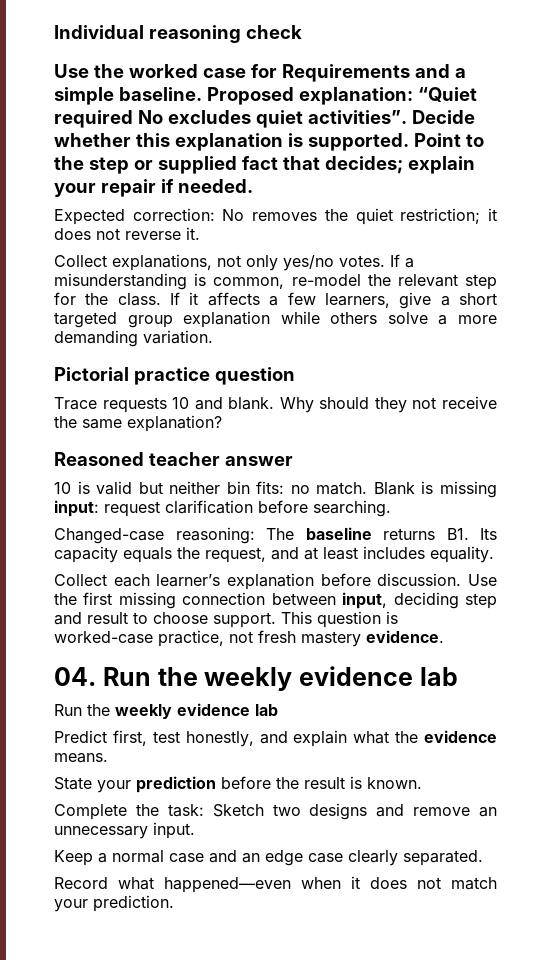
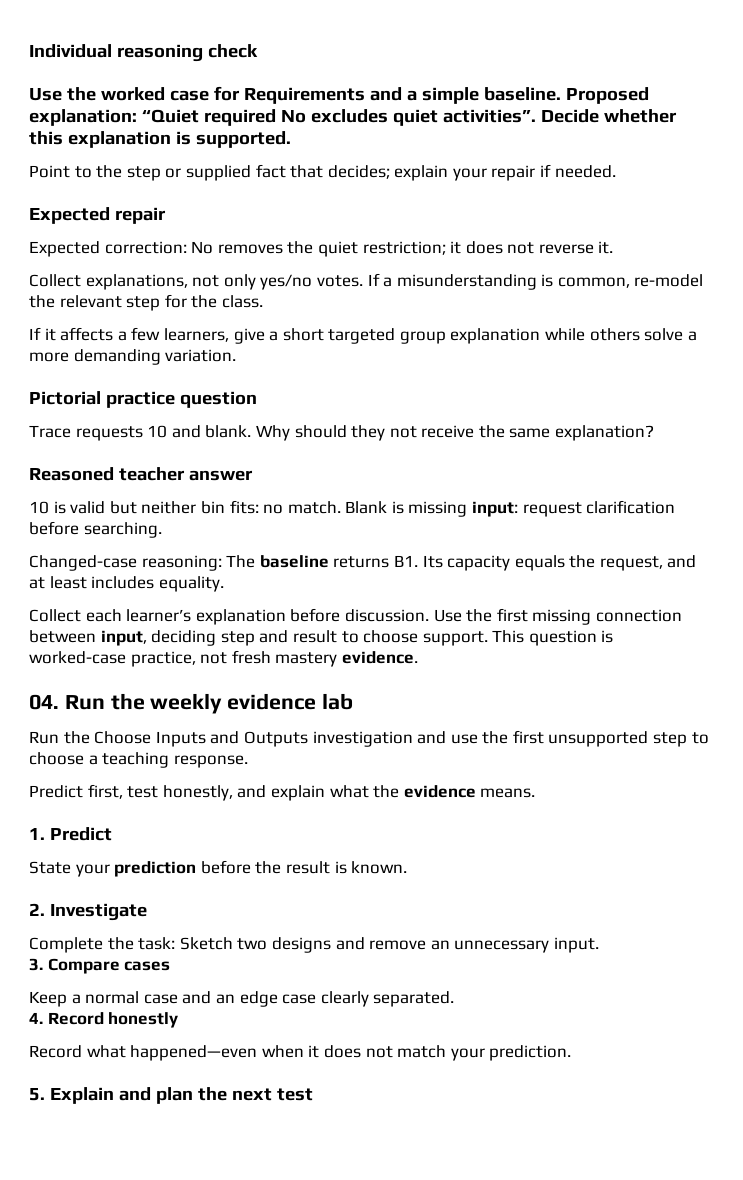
(409, 142) none -> (291, 139) //
(253, 186) none -> [29,207,166,224] // Expected repair
(161, 299) none -> (263, 301) //
[115,703,278,719] weekly evidence lab -> [94,730,709,747] [29,752,248,768] Choose Inputs and Outputs investigation and use the first unsupported step to choose a teaching response.
(108, 758) none -> [29,827,112,841] // 1. Predict
(422, 783) none -> [29,903,147,921] // 2. Investigate
(195, 830) none -> [29,958,171,974] // 3. Compare cases
(483, 858) none -> [29,1012,179,1028] // 4. Record honestly
(174, 903) none -> [29,1087,313,1104] // 5. Explain and plan the next test

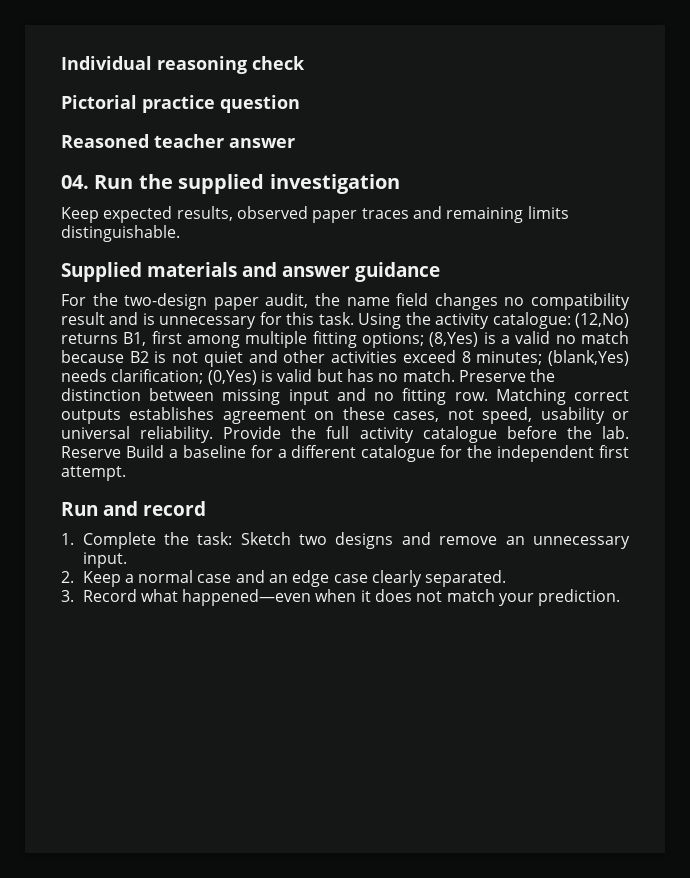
[29,86,649,104] [29,109,677,126] [29,131,291,148] [29,164,616,181] [29,207,166,224] [29,241,614,257] [29,273,704,290] [29,294,263,311] [29,327,697,344] [29,349,237,365] [29,391,257,408] [29,425,655,441] [29,467,253,481] [29,500,676,517] [29,521,162,538] [29,555,697,571] [29,576,224,592] [29,608,682,625] [29,630,614,646] [29,650,418,667] [29,693,354,714] [29,730,709,747] [29,752,248,768] [29,784,536,801] [29,827,112,841] [29,860,408,877] [29,903,147,921] Use the worked case for Requirements and a simple baseline. Proposed explanation: “Quiet required No excludes quiet activities”. Decide whether this explanation is supported. // Point to the step or supplied fact that decides; explain your repair if needed. // Expected repair // Expected correction: No removes the quiet restriction; it does not reverse it. // Collect explanations, not only yes/no votes. If a misunderstanding is common, re-model the relevant step for the class. // If it affects a few learners, give a short targeted group explanation while others solve a more demanding variation. // Pictorial practice question // Trace requests 10 and blank. Why should they not receive the same explanation? // Reasoned teacher answer // 10 is valid but neither bin fits: no match. Blank is missing input: request clarification before searching. // Changed-case reasoning: The baseline returns B1. Its capacity equals the request, and at least includes equality. // Collect each learner’s explanation before discussion. Use the first missing connection between input, deciding step and result to choose support. This question is worked-case practice, not fresh mastery evidence. // 04. Run the weekly evidence lab // Run the Choose Inputs and Outputs investigation and use the first unsupported step to choose a teaching response. // Predict first, test honestly, and explain what the evidence means. // 1. Predict // State your prediction before the result is known. // 2. Investigate // -> [61,95,300,113] [61,134,295,148] [61,174,400,194] [61,206,569,223] [61,225,180,242] [61,262,440,282] [61,293,631,310] [61,312,629,329] [61,331,629,348] [61,350,630,367] [61,369,556,385] [61,388,629,405] [61,407,630,424] [61,426,629,443] [61,445,630,462] [61,466,126,481] [61,501,206,516] [61,533,74,545] Pictorial practice question // Reasoned teacher answer // 04. Run the supplied investigation // Keep expected results, observed paper traces and remaining limits distinguishable. // Supplied materials and answer guidance // For the two-design paper audit, the name field changes no compatibility result and is unnecessary for this task. Using the activity catalogue: (12,No) returns B1, first among multiple fitting options; (8,Yes) is a valid no match because B2 is not quiet and other activities exceed 8 minutes; (blank,Yes) needs clarification; (0,Yes) is valid but has no match. Preserve the distinction between missing input and no fitting row. Matching correct outputs establishes agreement on these cases, not speed, usability or universal reliability. Provide the full activity catalogue before the lab. Reserve Build a baseline for a different catalogue for the independent first attempt. // Run and record // 1.
[29,958,171,974] 3. Compare cases // -> [61,571,74,583] 2.
[29,1012,179,1028] 4. Record honestly // -> [61,590,74,602] 3.
[29,1087,313,1104] // 5. Explain and plan the next test -> (621, 597) none

